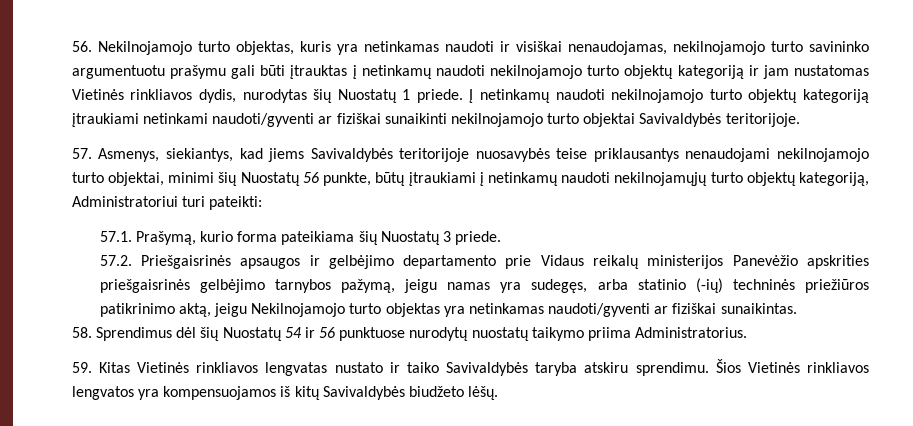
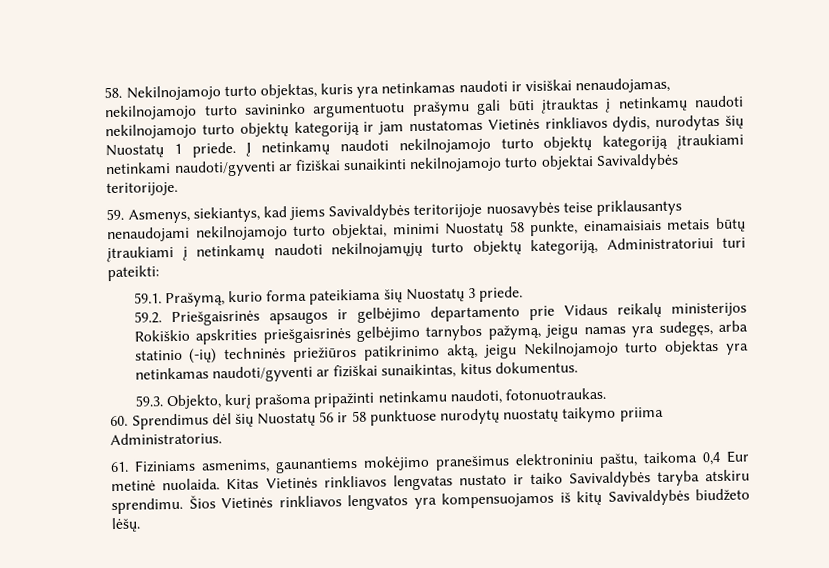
[71,41,92,52] 56. -> [104,86,123,99] 58.
[71,148,92,159] 57. -> [106,208,125,221] 59.
[218,172,372,186] šių Nuostatų 56 punkte, -> [445,219,711,237] Nuostatų 58 punkte, einamaisiais metais
[99,231,132,242] 57.1. -> [133,292,162,304] 59.1.
[99,255,132,266] 57.2. -> [133,311,162,324] 59.2.
[732,255,798,266] Panevėžio -> [133,329,190,342] Rokiškio
[720,303,797,314] [71,327,92,338] sunaikintas. // 58. -> [381,361,578,379] [134,387,606,410] [110,415,129,427] sunaikintas, kitus dokumentus. // 59.3. Objekto, kurį prašoma pripažinti netinkamu naudoti, fotonuotraukas. // 60.
[284,327,336,338] 54 ir 56 -> [319,410,367,423] 56 ir 58
[71,362,92,373] 59. -> [110,450,750,474] [111,478,221,492] 61. Fiziniams asmenims, gaunantiems mokėjimo pranešimus elektroniniu paštu, taikoma 0,4 Eur metinė nuolaida.

